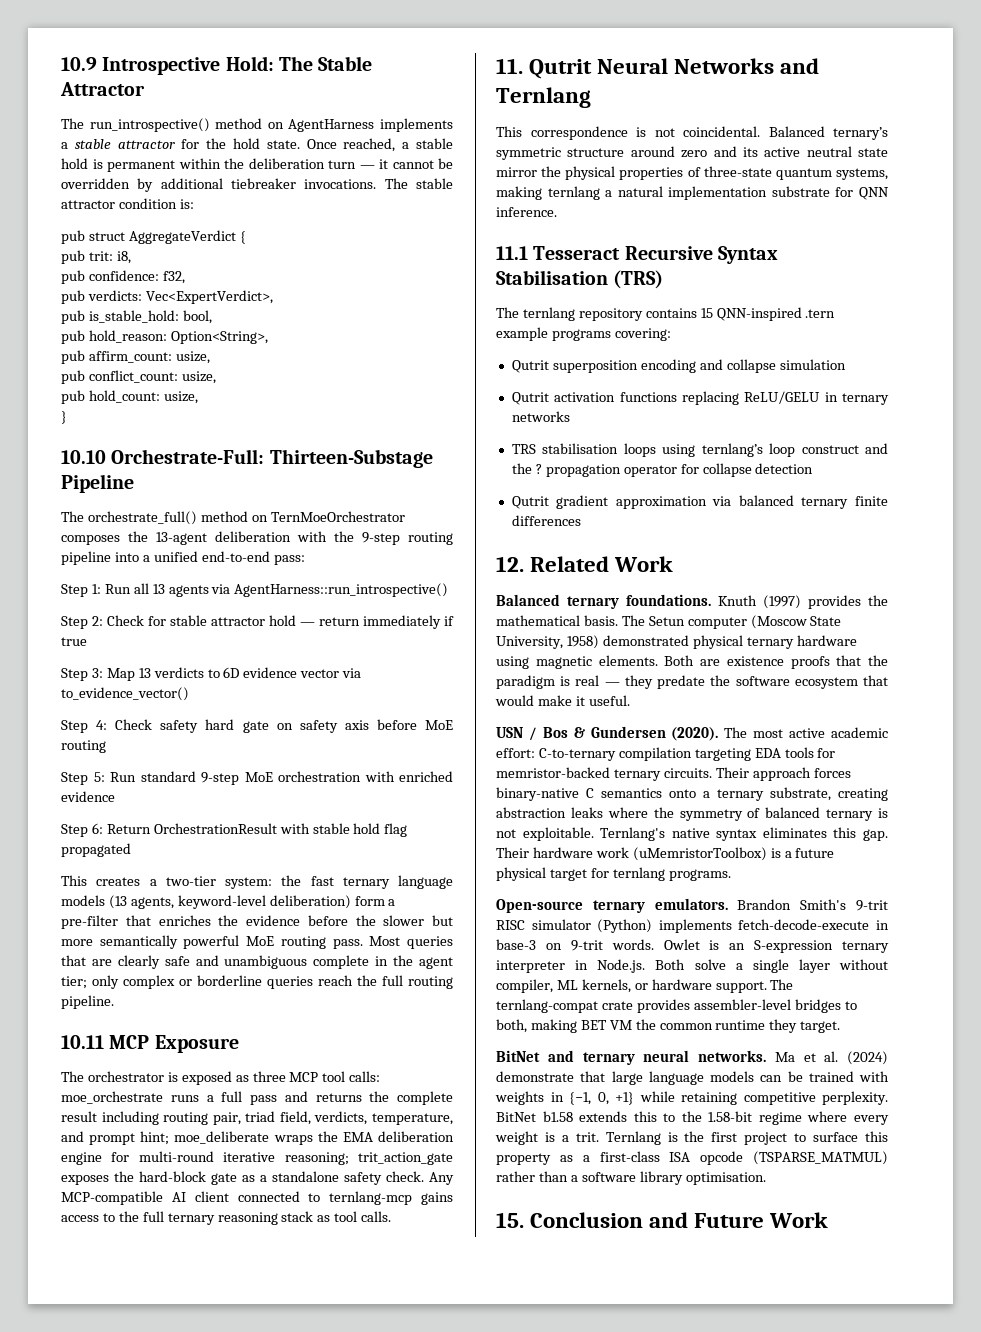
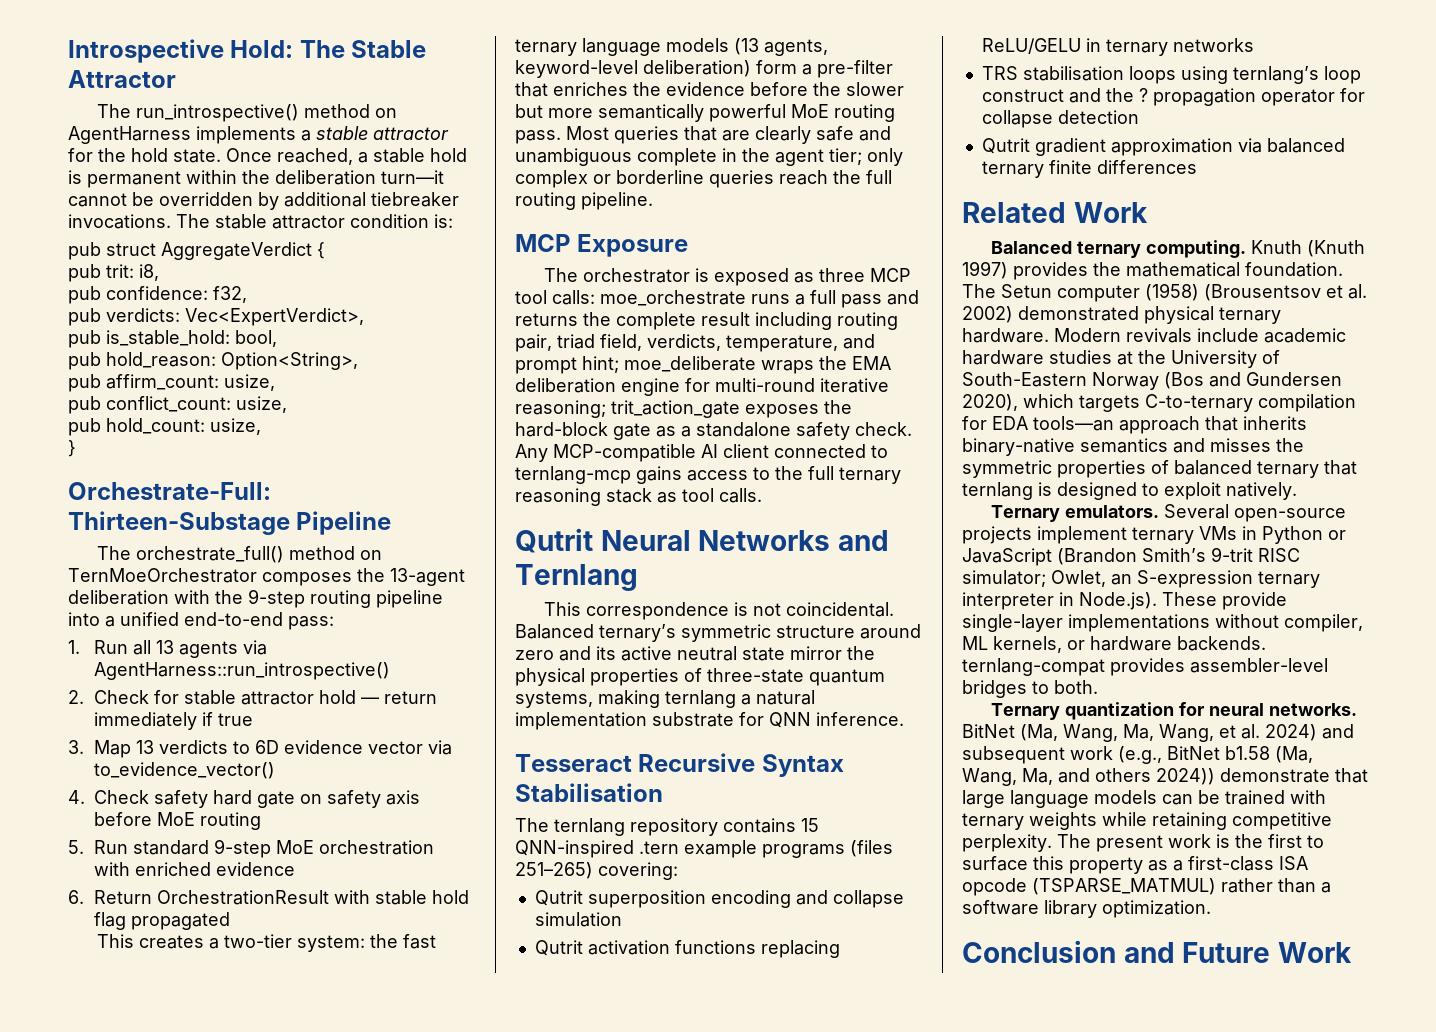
[61,57,97,71] 10.9 -> (68, 51) none
[328,159,388,169] turn — it -> [381,170,444,184] turn—it
[61,450,106,464] 10.10 -> (76, 448) none
[61,584,101,597] Step 1: -> [68,640,80,654] 1.
[61,616,103,629] Step 2: -> [68,690,84,704] 2.
[61,668,103,681] Step 3: -> [68,740,84,754] 3.
[61,720,108,733] Step 4: -> [68,790,85,804] 4.
[61,772,105,785] Step 5: -> [68,840,84,854] 5.
[61,823,103,837] Step 6: -> [68,890,84,904] 6.
[61,1035,104,1049] 10.11 -> (653, 201) none
[496,58,523,74] 11. -> (762, 495) none
[496,246,528,260] 11.1 -> (904, 719) none
[613,270,664,289] (TRS) -> (663, 792) none
(611, 335) none -> [850,840,893,857] [515,862,593,879] (files 251–265)
[496,556,524,572] 12. -> (1197, 167) none
[626,594,801,609] foundations. Knuth (1997) -> [1146,240,1366,258] [962,261,1008,279] computing. Knuth (Knuth 1997)
[583,615,618,626] basis. -> [1245,262,1343,277] foundation.
[750,615,842,629] [496,635,857,649] [496,655,888,669] [496,675,888,689] [495,695,630,706] [496,726,888,741] [496,747,836,761] [496,767,851,781] [496,787,888,801] [496,807,888,821] [496,827,888,841] [496,847,835,861] [496,867,731,881] [496,898,888,913] [496,919,889,933] [496,939,720,951] (Moscow State University, 1958) demonstrated physical ternary hardware using magnetic elements. Both are existence proofs that the paradigm is real — they predate the software ecosystem that would make it useful. // USN / Bos & Gundersen (2020). The most active academic effort: C-to-ternary compilation targeting EDA tools for memristor-backed ternary circuits. Their approach forces binary-native C semantics onto a ternary substrate, creating abstraction leaks where the symmetry of balanced ternary is not exploitable. Ternlang's native syntax eliminates this gap. Their hardware work (uMemristorToolbox) is a future physical target for ternlang programs. // Open-source ternary emulators. Brandon Smith's 9-trit RISC simulator (Python) implements fetch-decode-execute in base-3 on 9-trit words. Owlet is -> [1145,283,1367,301] [962,306,1281,324] [962,328,1346,343] [962,350,1280,368] [962,372,1342,390] [962,394,1356,412] [962,416,1307,434] [962,438,1304,456] [962,460,1357,478] [962,482,1297,500] [991,504,1347,522] [962,526,1346,544] [962,547,1300,566] [962,570,1106,587] (1958) (Brousentsov et al. 2002) demonstrated physical ternary hardware. Modern revivals include academic hardware studies at the University of South-Eastern Norway (Bos and Gundersen 2020), which targets C-to-ternary compilation for EDA tools—an approach that inherits binary-native semantics and misses the symmetric properties of balanced ternary that ternlang is designed to exploit natively. // Ternary emulators. Several open-source projects implement ternary VMs in Python or JavaScript (Brandon Smith’s 9-trit RISC simulator; Owlet,
[597,959,830,973] Node.js. Both solve a single layer -> [1079,592,1287,610] [962,614,1210,632] Node.js). These provide single-layer implementations
[715,979,794,993] [496,999,857,1013] [496,1019,841,1033] [496,1050,888,1065] support. The ternlang-compat crate provides assembler-level bridges to both, making BET VM the common runtime they target. // BitNet and ternary neural networks. Ma et al. (2024) -> [1177,636,1266,651] [962,658,1328,676] [962,680,1098,698] [991,702,1358,720] [962,724,1354,742] [962,746,1313,764] [962,768,1215,786] backends. ternlang-compat provides assembler-level bridges to both. // Ternary quantization for neural networks. BitNet (Ma, Wang, Ma, Wang, et al. 2024) and subsequent work (e.g., BitNet b1.58 (Ma, Wang, Ma, and others 2024))
[495,1091,888,1105] [496,1111,889,1125] [495,1131,661,1145] weights in {−1, 0, +1} while retaining competitive perplexity. BitNet b1.58 extends this to the 1.58-bit regime where every weight is a trit. Ternlang -> [962,812,1332,830] [962,834,1211,852] ternary weights while retaining competitive perplexity. The present work
[744,1132,788,1145] project -> (1302, 841) none
[685,1172,766,1185] [496,1212,524,1228] optimisation. // 15. -> [1102,900,1211,918] optimization. //

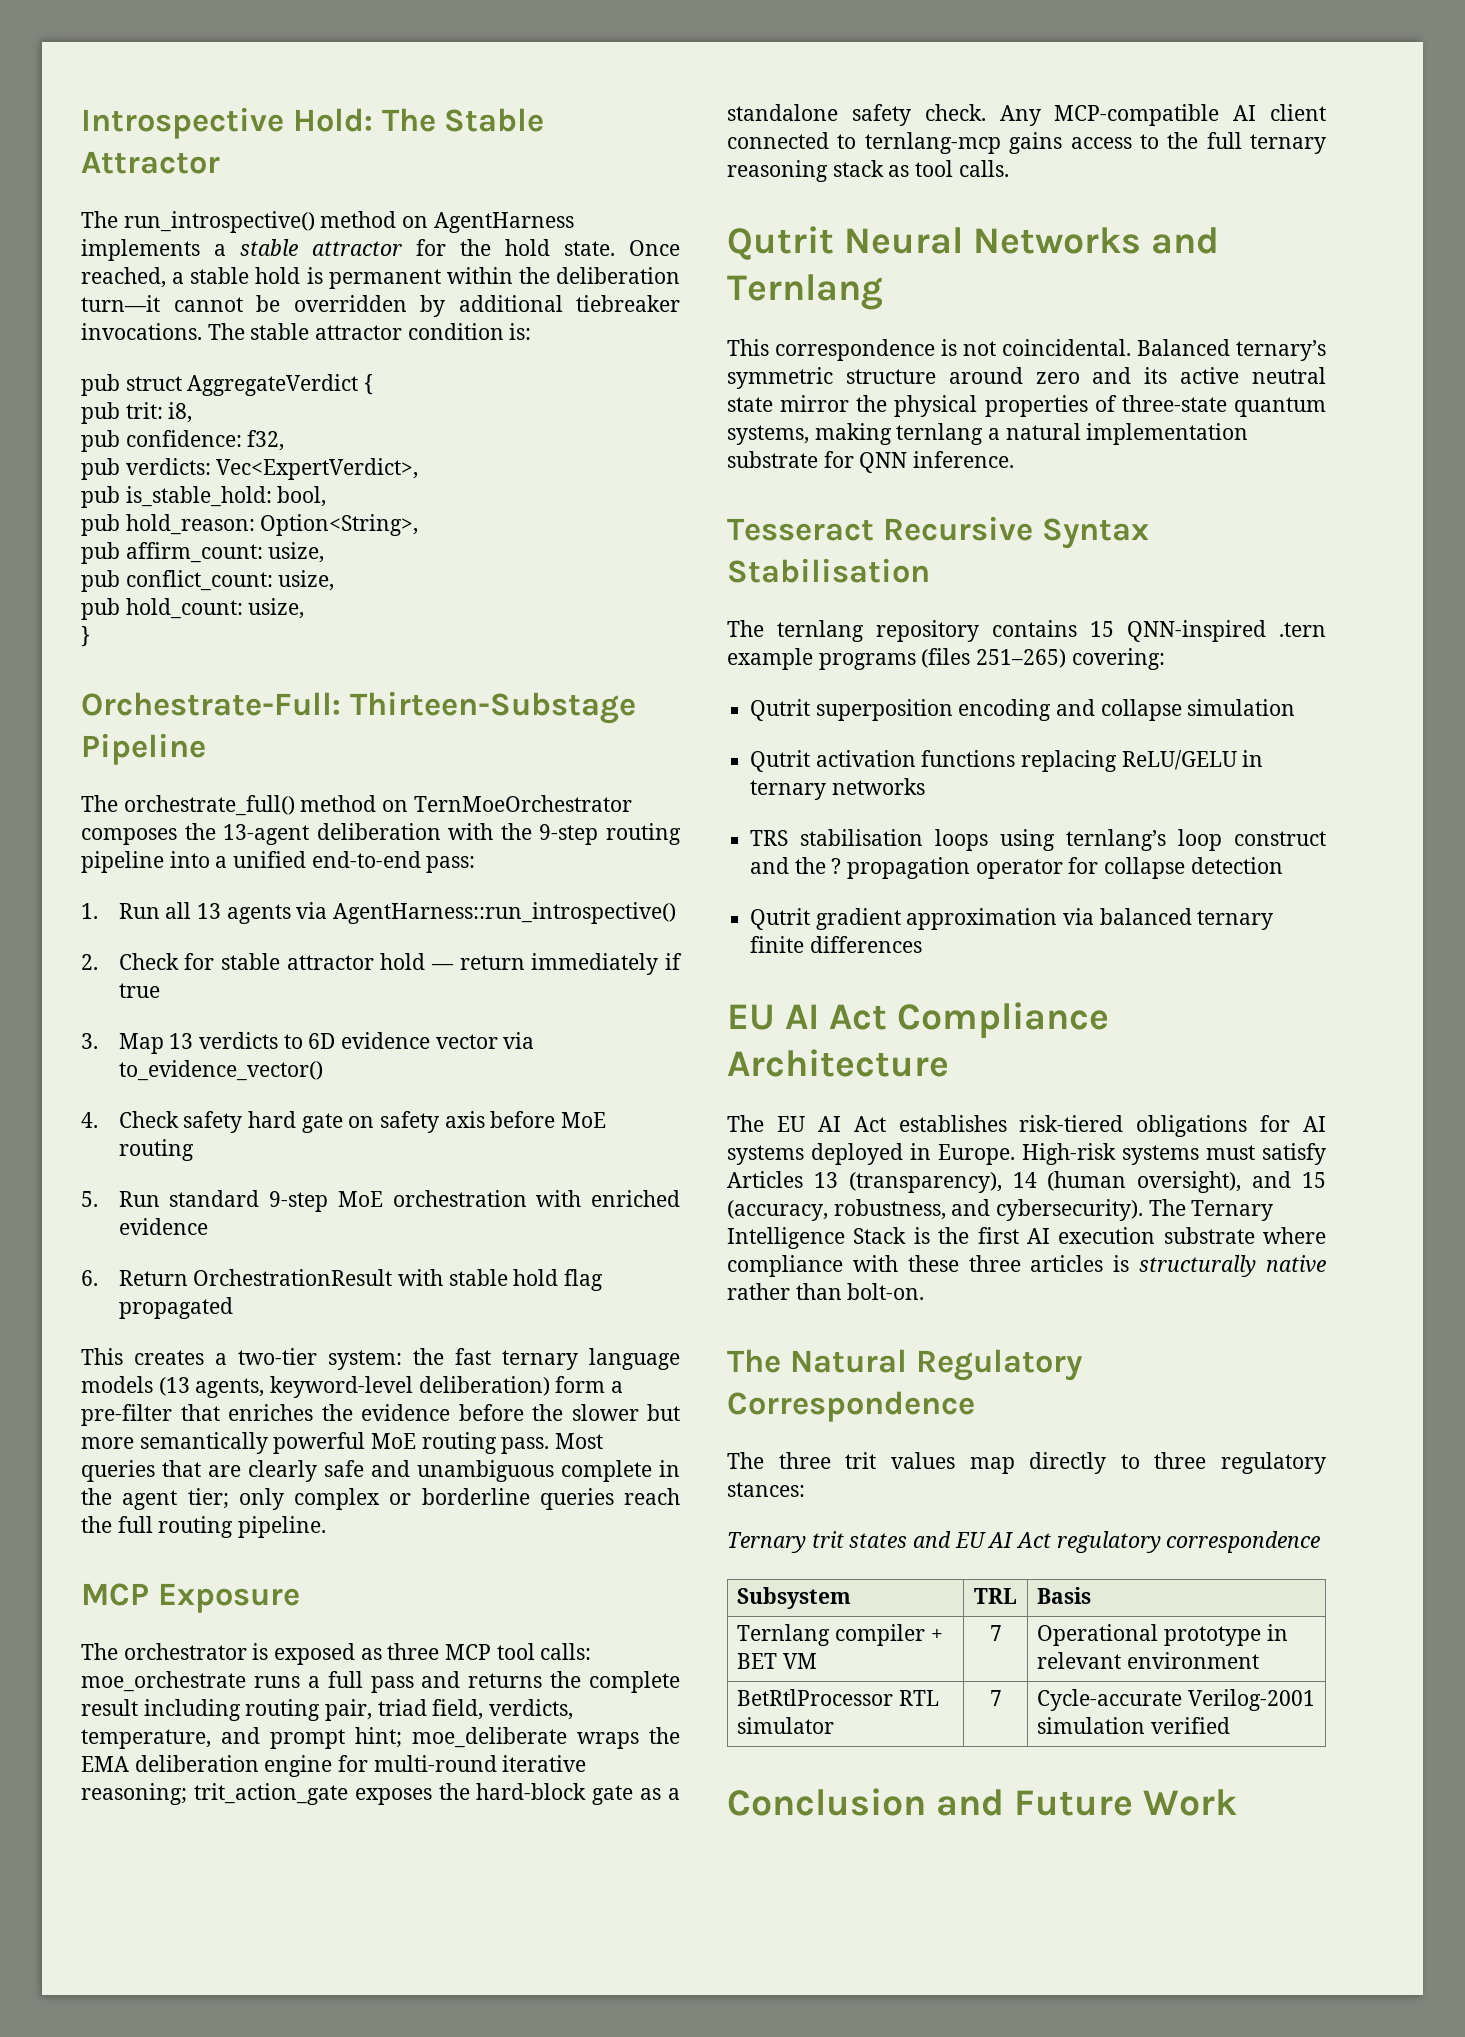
[962,202,1148,223] [991,240,1366,258] [962,261,1343,280] [962,283,1367,302] [962,306,1281,324] [962,328,1346,343] [962,350,1280,368] [962,372,1342,390] [962,394,1356,412] [962,416,1307,434] [962,438,1304,456] [962,460,1357,478] [962,482,1297,500] [991,504,1347,522] [962,526,1346,544] [962,547,1300,566] [962,570,1320,588] [962,592,1287,610] [962,614,1363,632] [962,636,1266,653] [962,658,1328,676] [962,680,1098,698] [991,702,1358,720] [962,724,1354,742] [962,746,1313,764] [962,768,1368,786] [962,790,1326,808] [962,812,1332,830] [962,834,1324,852] [962,856,1308,874] [962,878,1331,896] [962,900,1211,918] Related Work // Balanced ternary computing. Knuth (Knuth 1997) provides the mathematical foundation. The Setun computer (1958) (Brousentsov et al. 2002) demonstrated physical ternary hardware. Modern revivals include academic hardware studies at the University of South-Eastern Norway (Bos and Gundersen 2020), which targets C-to-ternary compilation for EDA tools—an approach that inherits binary-native semantics and misses the symmetric properties of balanced ternary that ternlang is designed to exploit natively. // Ternary emulators. Several open-source projects implement ternary VMs in Python or JavaScript (Brandon Smith’s 9-trit RISC simulator; Owlet, an S-expression ternary interpreter in Node.js). These provide single-layer implementations without compiler, ML kernels, or hardware backends. ternlang-compat provides assembler-level bridges to both. // Ternary quantization for neural networks. BitNet (Ma, Wang, Ma, Wang, et al. 2024) and subsequent work (e.g., BitNet b1.58 (Ma, Wang, Ma, and others 2024)) demonstrate that large language models can be trained with ternary weights while retaining competitive perplexity. The present work is the first to surface this property as a first-class ISA opcode (TSPARSE_MATMUL) rather than a software library optimization. -> [727,1002,1110,1038] [727,1049,949,1077] [727,1115,1326,1137] [727,1143,1326,1165] [727,1171,1326,1193] [727,1199,1274,1221] [727,1227,1326,1249] [727,1255,1326,1277] [727,1283,925,1300] [727,1349,1082,1381] [727,1391,975,1422] [727,1452,1326,1474] [727,1482,805,1497] [727,1531,1321,1553] [737,1587,852,1609] [974,1588,1017,1604] [1037,1587,1092,1604] [737,1624,943,1646] [737,1653,817,1669] [989,1625,1002,1641] [1037,1624,1288,1646] [1037,1652,1259,1669] [737,1689,939,1706] [737,1717,835,1734] [989,1690,1002,1706] [1037,1689,1315,1711] [1037,1717,1230,1734] EU AI Act Compliance Architecture // The EU AI Act establishes risk-tiered obligations for AI systems deployed in Europe. High-risk systems must satisfy Articles 13 (transparency), 14 (human oversight), and 15 (accuracy, robustness, and cybersecurity). The Ternary Intelligence Stack is the first AI execution substrate where compliance with these three articles is structurally native rather than bolt-on. // The Natural Regulatory Correspondence // The three trit values map directly to three regulatory stances: // Ternary trit states and EU AI Act regulatory correspondence // Subsystem | TRL | Basis // Ternlang compiler + BET VM | 7 | Operational prototype in relevant environment // BetRtlProcessor RTL simulator | 7 | Cycle-accurate Verilog-2001 simulation verified

